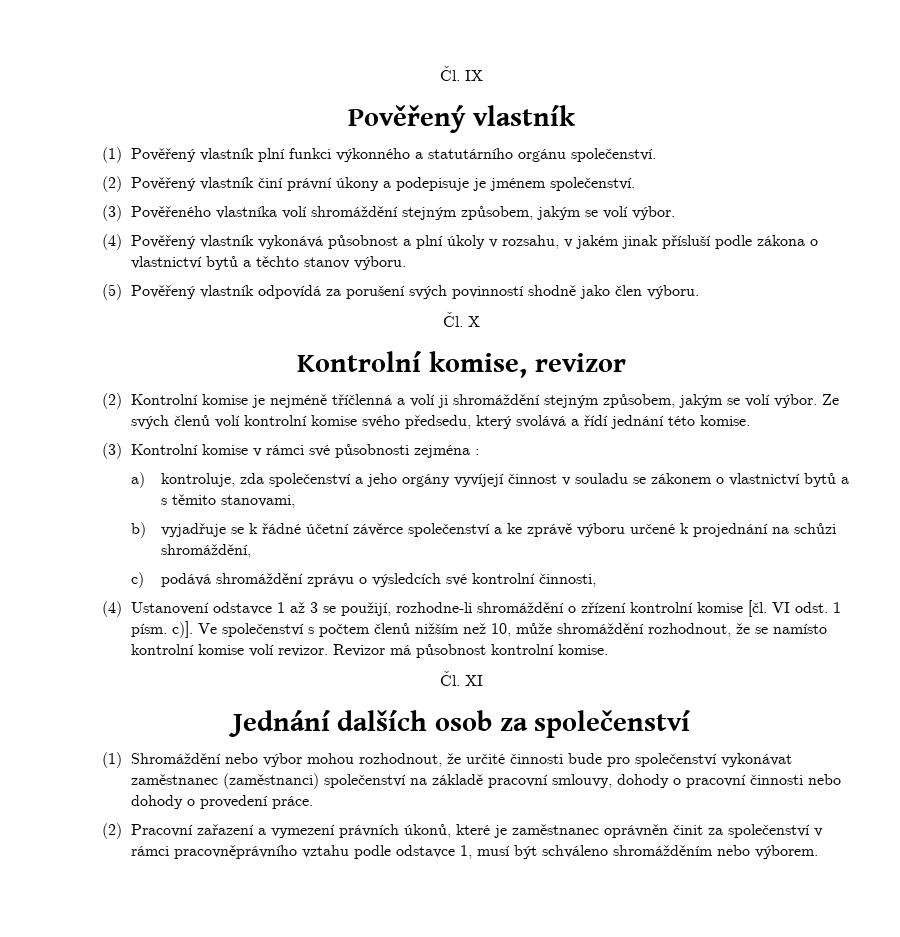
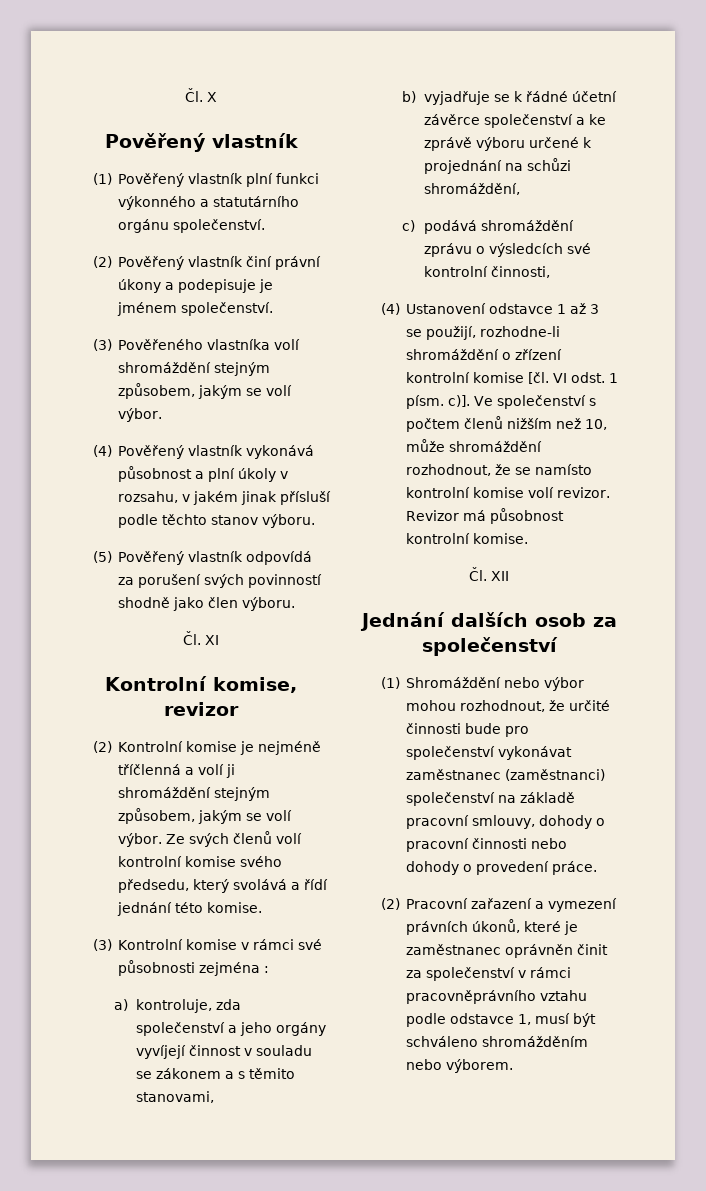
[440,65,483,81] Čl. IX -> [185,88,217,102] Čl. X
[757,235,819,246] [131,256,252,270] zákona o vlastnictví bytů a -> (159, 521) none
[468,316,480,327] X -> [205,635,219,645] XI
[715,473,836,487] o vlastnictví bytů -> (221, 1073) none
[465,675,483,686] XI -> [491,571,509,581] XII

